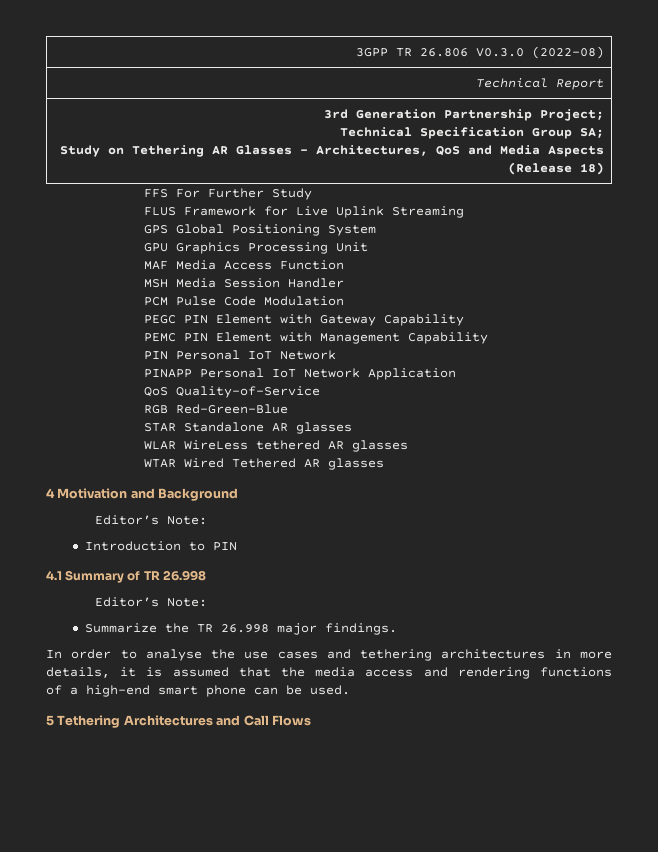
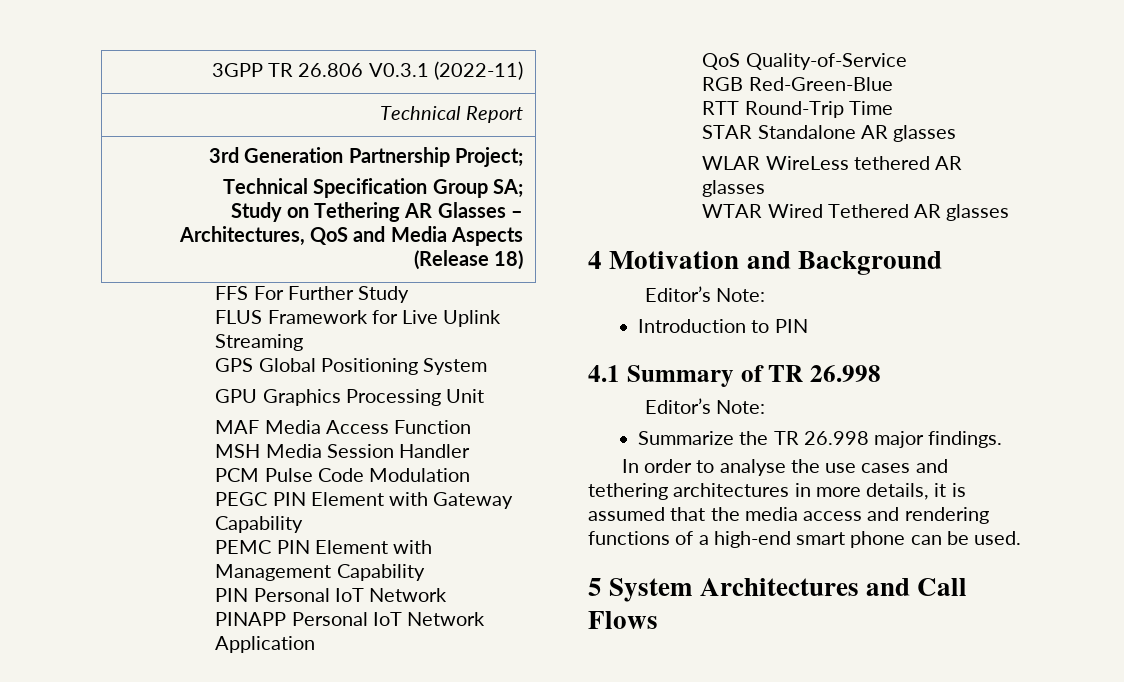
[476,46,605,59] V0.3.0 (2022-08) -> [368,61,523,80] V0.3.1 (2022-11)
(288, 409) none -> [702,101,893,118] // RTT Round-Trip Time
[57,715,121,728] Tethering -> [609,578,693,602] System

